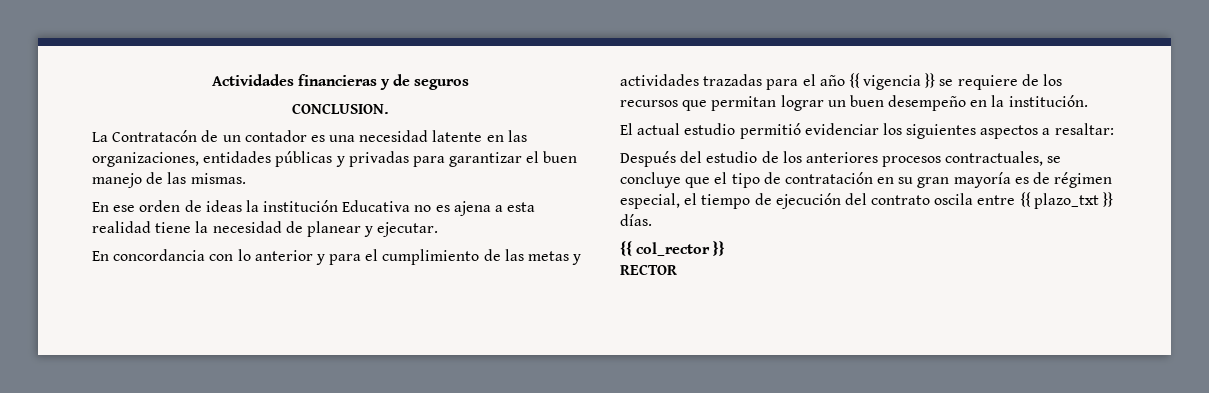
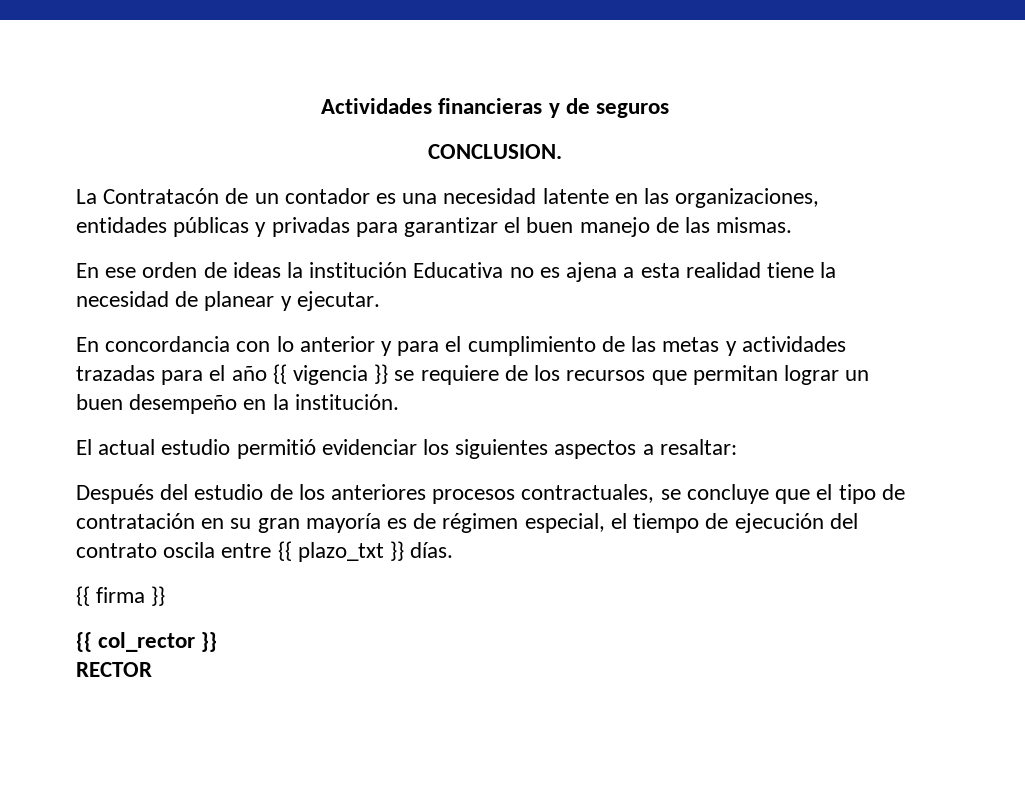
(652, 220) none -> [76,586,166,606] // {{ firma }}

